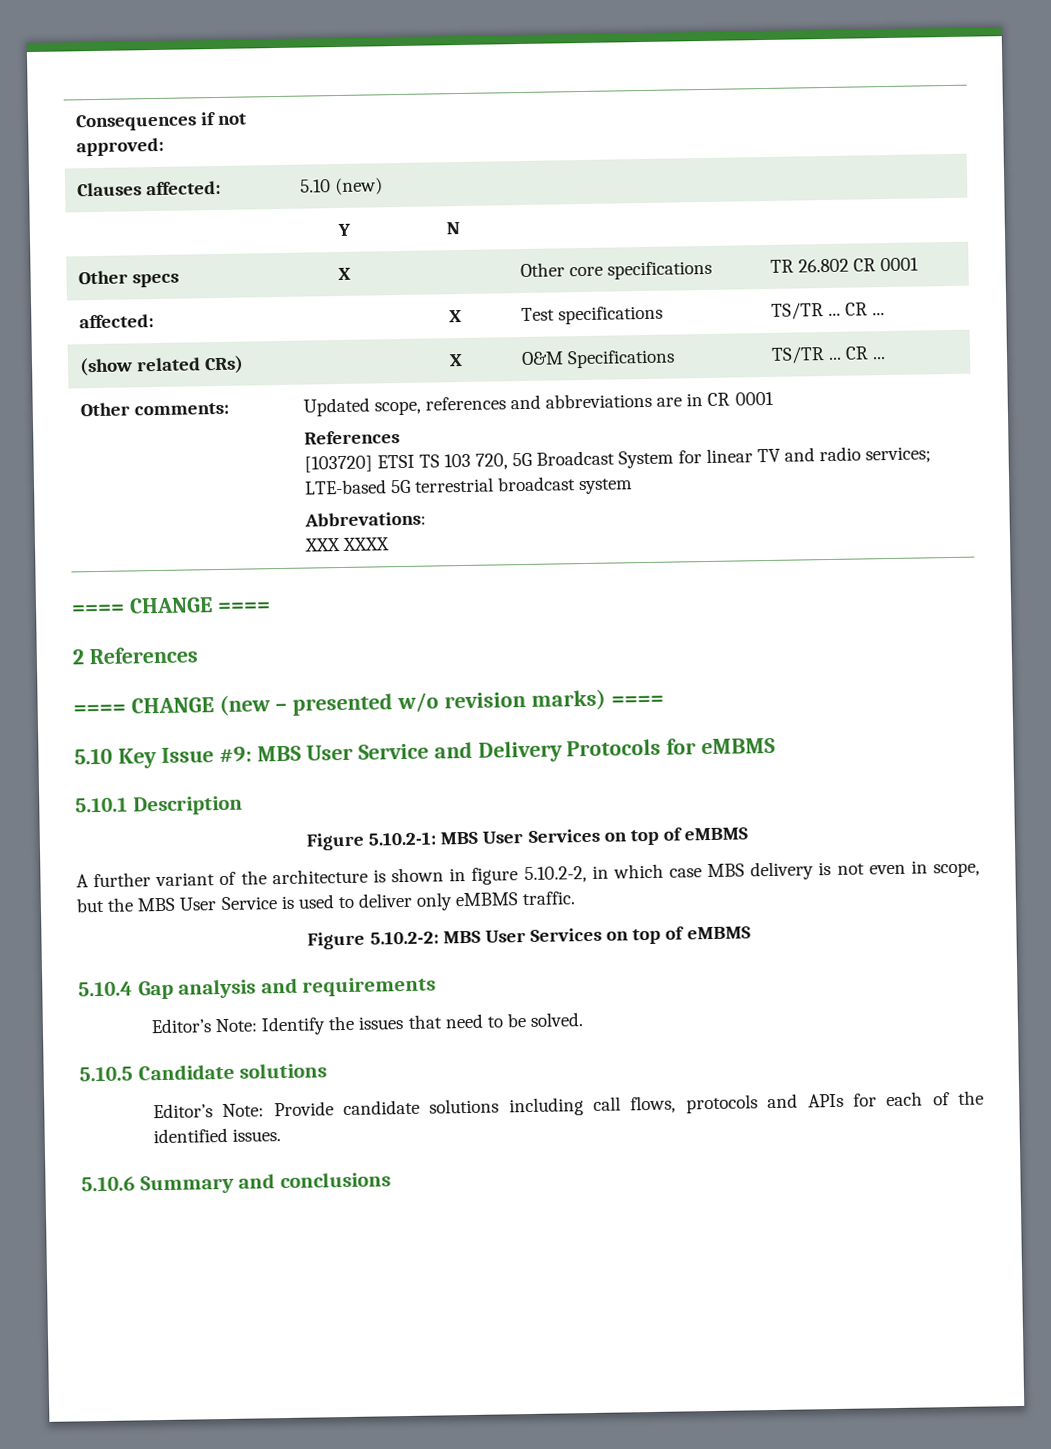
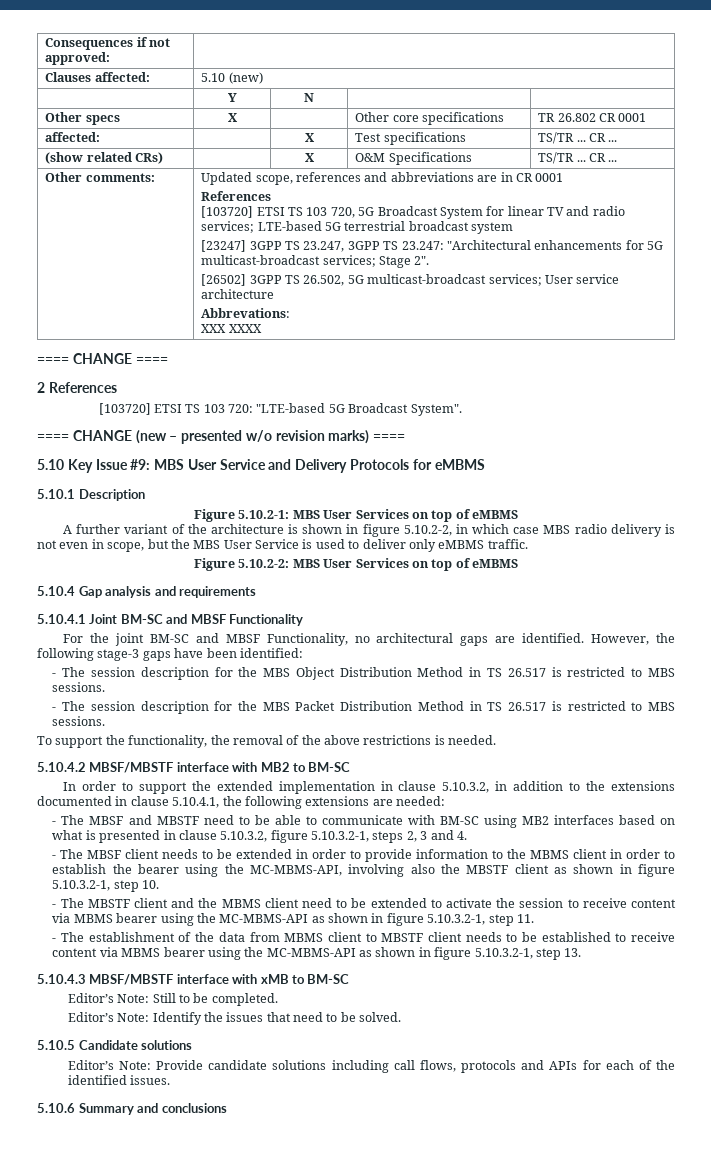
(634, 486) none -> [201,240,664,252] [201,255,430,268] [201,274,620,286] [201,289,275,299] // [23247] 3GPP TS 23.247, 3GPP TS 23.247: "Architectural enhancements for 5G multicast-broadcast services; Stage 2". // [26502] 3GPP TS 26.502, 5G multicast-broadcast services; User service architecture
(198, 655) none -> [98,403,462,416] // [103720] ETSI TS 103 720: "LTE-based 5G Broadcast System".
(746, 870) none -> [574,524,607,534] radio
(437, 986) none -> [37,614,303,626] [63,633,676,646] [37,648,303,661] [52,667,675,680] [52,682,106,692] [52,701,675,714] [52,716,106,726] [37,735,497,748] [37,762,351,773] [63,781,675,794] [37,796,445,809] [52,815,676,828] [52,830,467,843] [52,849,675,862] [52,864,675,877] [52,880,160,892] [52,898,676,908] [52,913,534,926] [52,932,675,942] [52,947,582,960] [37,974,350,985] [67,993,278,1006] // 5.10.4.1 Joint BM-SC and MBSF Functionality // For the joint BM-SC and MBSF Functionality, no architectural gaps are identified. However, the following stage-3 gaps have been identified: // - The session description for the MBS Object Distribution Method in TS 26.517 is restricted to MBS sessions. // - The session description for the MBS Packet Distribution Method in TS 26.517 is restricted to MBS sessions. // To support the functionality, the removal of the above restrictions is needed. // 5.10.4.2 MBSF/MBSTF interface with MB2 to BM-SC // In order to support the extended implementation in clause 5.10.3.2, in addition to the extensions documented in clause 5.10.4.1, the following extensions are needed: // - The MBSF and MBSTF need to be able to communicate with BM-SC using MB2 interfaces based on what is presented in clause 5.10.3.2, figure 5.10.3.2-1, steps 2, 3 and 4. // - The MBSF client needs to be extended in order to provide information to the MBMS client in order to establish the bearer using the MC-MBMS-API, involving also the MBSTF client as shown in figure 5.10.3.2-1, step 10. // - The MBSTF client and the MBMS client need to be extended to activate the session to receive content via MBMS bearer using the MC-MBMS-API as shown in figure 5.10.3.2-1, step 11. // - The establishment of the data from MBMS client to MBSTF client needs to be established to receive content via MBMS bearer using the MC-MBMS-API as shown in figure 5.10.3.2-1, step 13. // 5.10.4.3 MBSF/MBSTF interface with xMB to BM-SC // Editor’s Note: Still to be completed.

